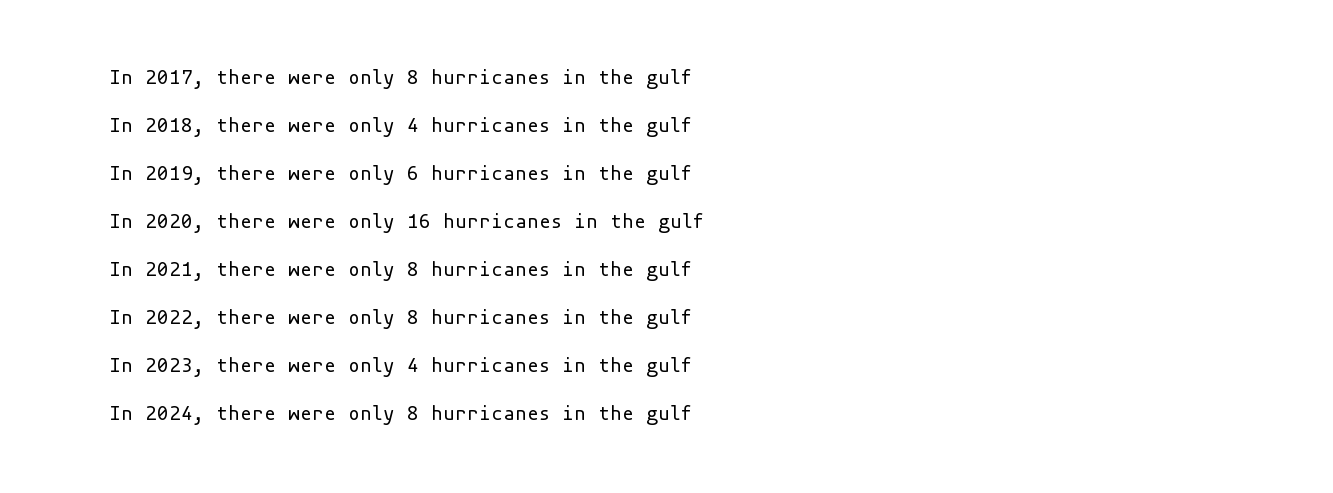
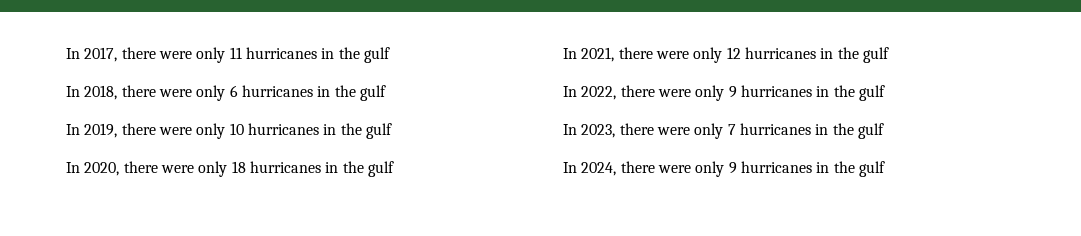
[407,70,419,84] 8 -> [229,47,242,59] 11
[407,118,419,132] 4 -> [229,85,238,97] 6
[407,166,419,180] 6 -> [229,123,244,135] 10
[407,214,431,228] 16 -> [231,161,246,173] 18
[407,262,419,276] 8 -> [726,47,741,59] 12
[407,310,419,324] 8 -> [728,86,737,98] 9
[407,358,419,372] 4 -> [727,124,736,135] 7
[407,406,419,420] 8 -> [728,162,737,174] 9

